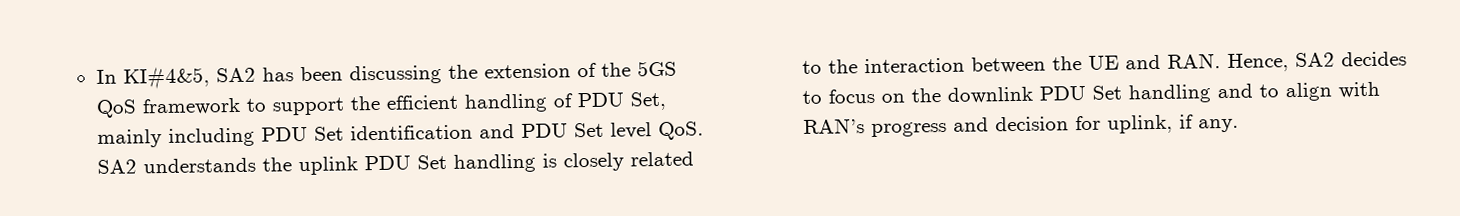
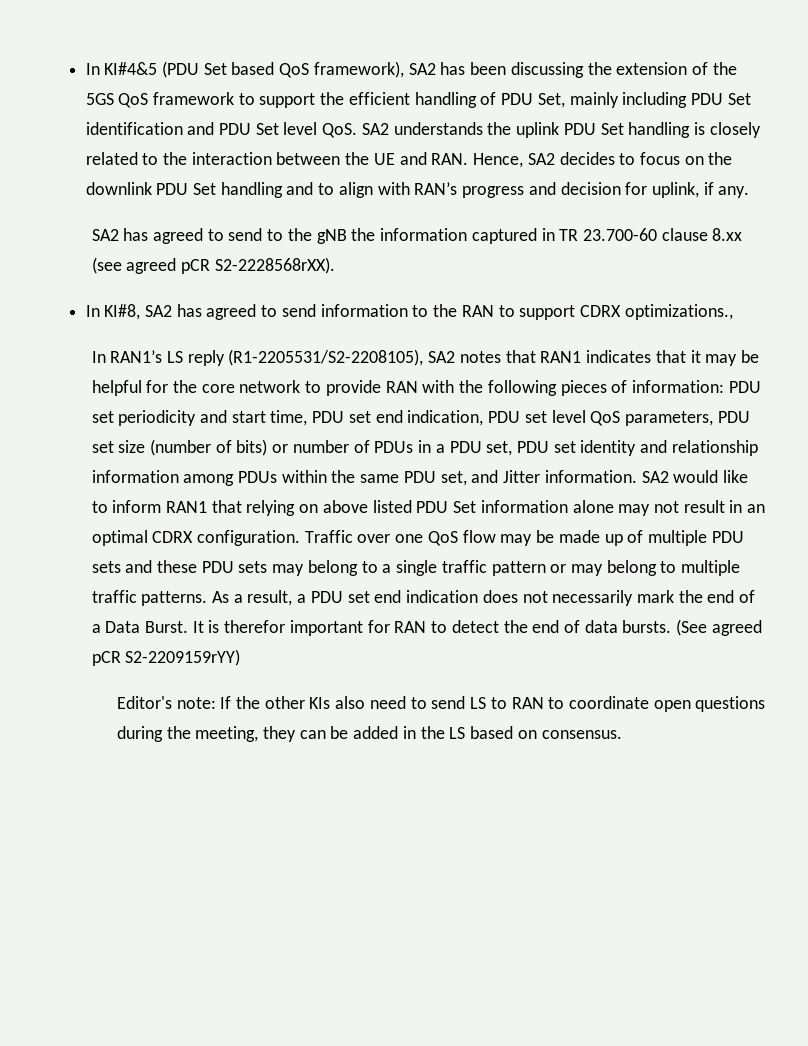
[95,65,210,90] In KI#4&5, -> [85,61,404,78] In KI#4&5 (PDU Set based QoS framework),
(1239, 125) none -> [91,228,743,244] [91,257,335,274] [85,304,733,320] [91,349,759,366] [91,380,761,396] [91,410,750,426] [91,439,758,456] [91,470,748,486] [91,500,766,516] [91,530,744,546] [91,560,741,576] [91,590,756,606] [91,619,762,636] [91,649,241,666] [116,696,766,712] [116,726,622,742] // SA2 has agreed to send to the gNB the information captured in TR 23.700-60 clause 8.xx (see agreed pCR S2-2228568rXX). // In KI#8, SA2 has agreed to send information to the RAN to support CDRX optimizations., // In RAN1’s LS reply (R1-2205531/S2-2208105), SA2 notes that RAN1 indicates that it may be helpful for the core network to provide RAN with the following pieces of information: PDU set periodicity and start time, PDU set end indication, PDU set level QoS parameters, PDU set size (number of bits) or number of PDUs in a PDU set, PDU set identity and relationship information among PDUs within the same PDU set, and Jitter information. SA2 would like to inform RAN1 that relying on above listed PDU Set information alone may not result in an optimal CDRX configuration. Traffic over one QoS flow may be made up of multiple PDU sets and these PDU sets may belong to a single traffic pattern or may belong to multiple traffic patterns. As a result, a PDU set end indication does not necessarily mark the end of a Data Burst. It is therefor important for RAN to detect the end of data bursts. (See agreed pCR S2-2209159rYY) // Editor's note: If the other KIs also need to send LS to RAN to coordinate open questions during the meeting, they can be added in the LS based on consensus.

